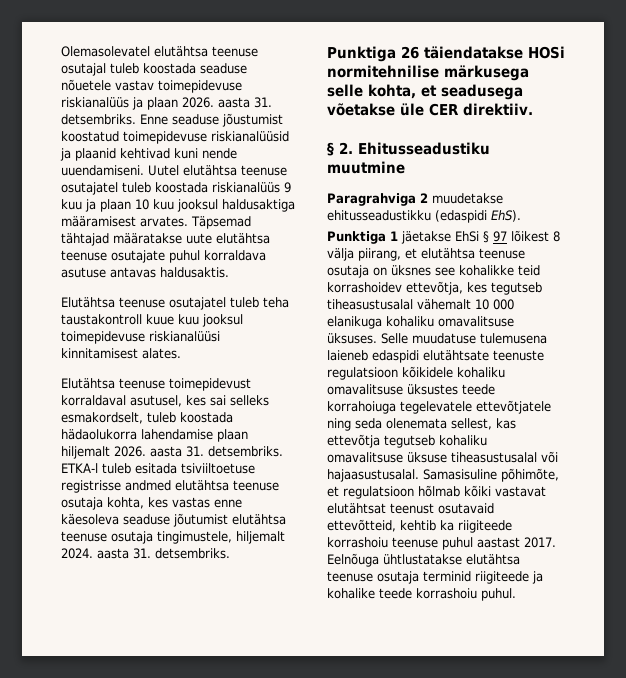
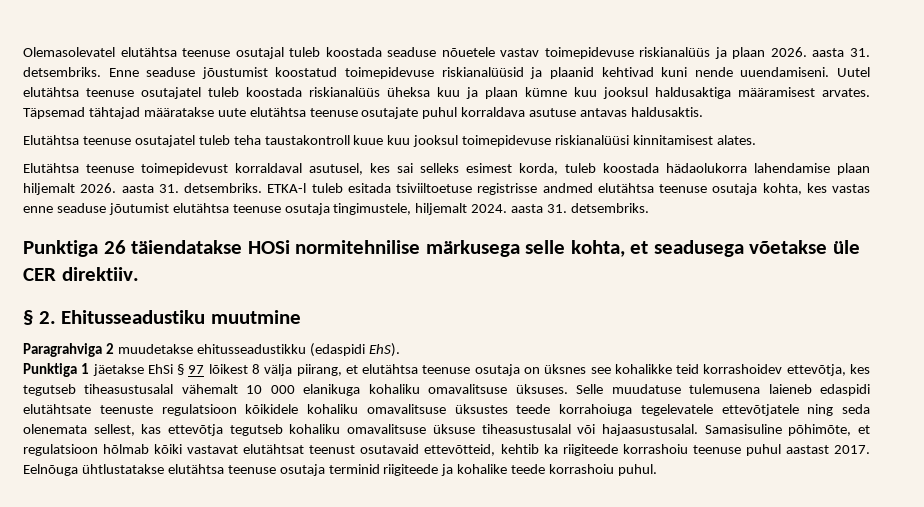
[284,182,291,193] 9 -> [387,87,430,97] üheksa
[135,199,149,210] 10 -> [525,87,567,97] kümne
[61,412,143,424] esmakordselt, -> [466,163,558,175] esimest korda,
[61,514,119,525] käesoleva -> (53, 209) none

